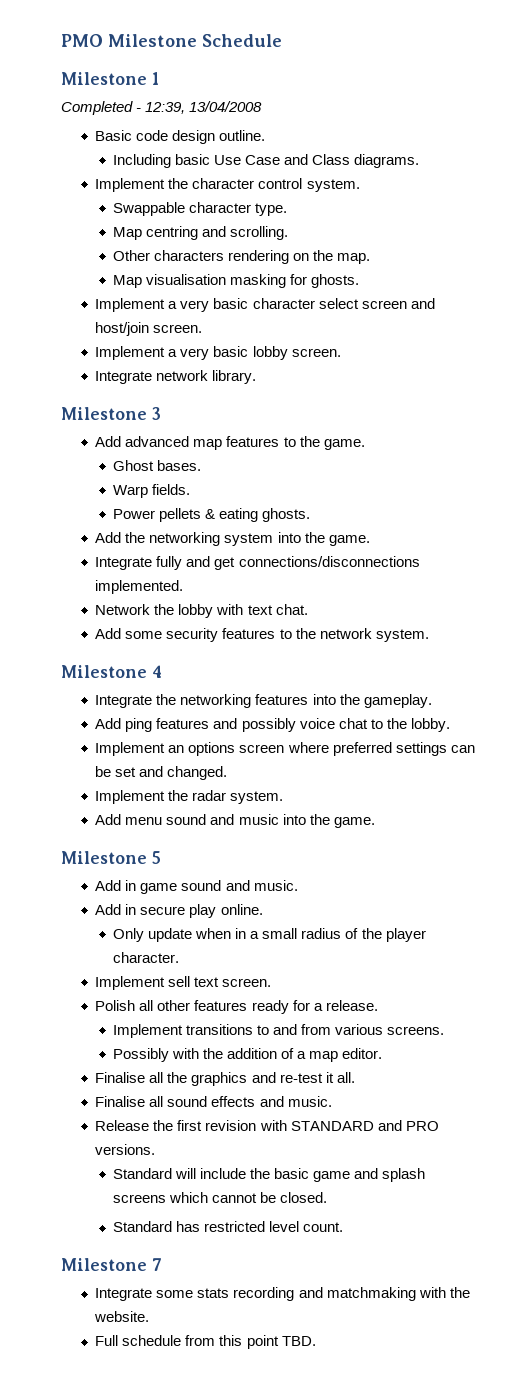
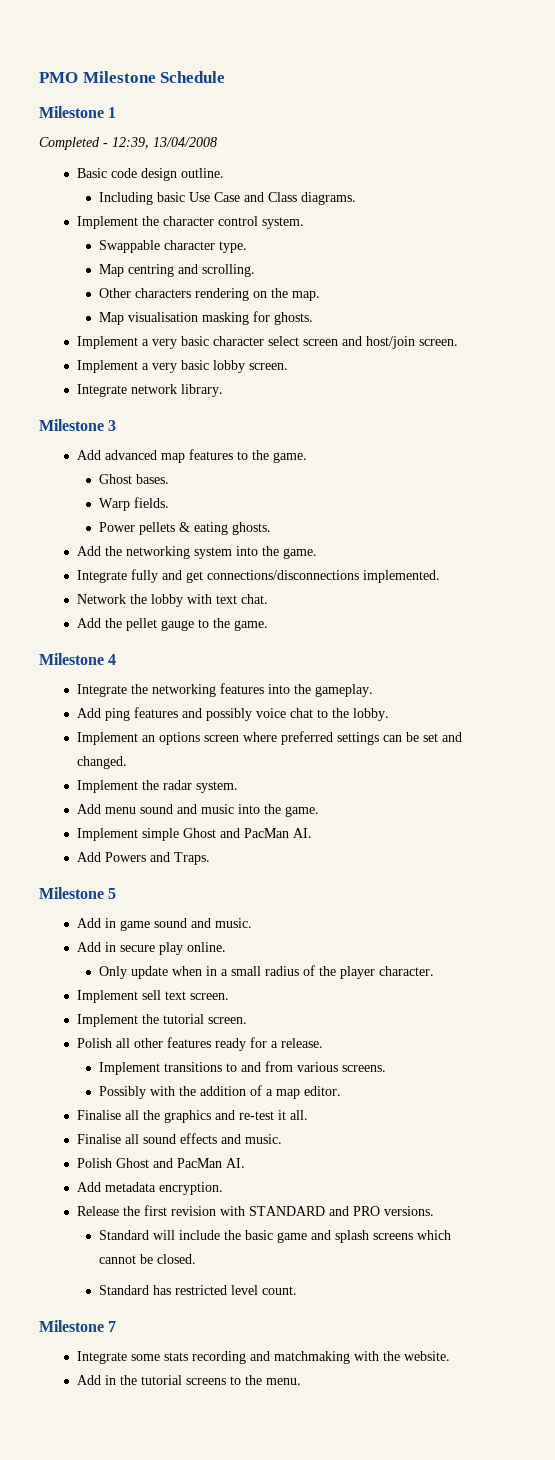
[125,628,429,642] some security features to the network system. -> [104,618,268,631] the pellet gauge to the game.
(375, 822) none -> [76,828,312,841] [76,852,210,865] // Implement simple Ghost and PacMan AI. // Add Powers and Traps.
(272, 982) none -> [76,1014,247,1027] // Implement the tutorial screen.
(332, 1101) none -> [76,1158,245,1168] [76,1182,223,1195] // Polish Ghost and PacMan AI. // Add metadata encryption.
[95,1335,316,1349] Full schedule from this point TBD. -> [76,1375,301,1385] Add in the tutorial screens to the menu.

